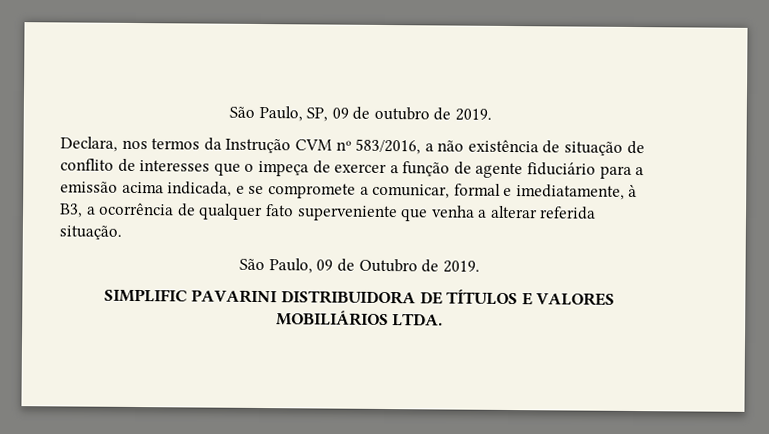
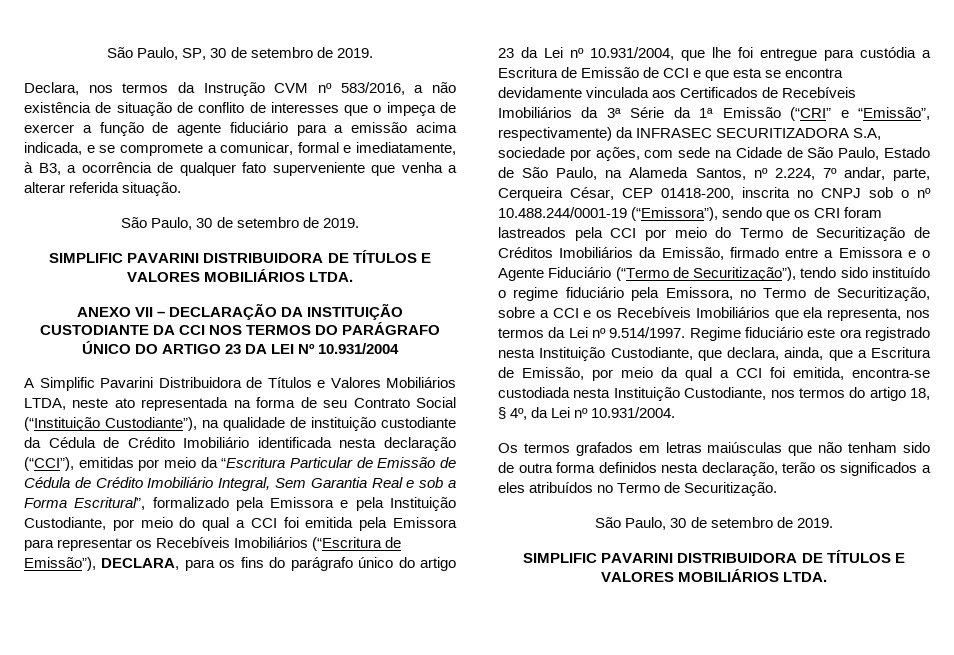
[331,106,430,121] 09 de outubro -> [210,47,313,58] 30 de setembro
[316,258,418,273] 09 de Outubro -> [196,217,299,228] 30 de setembro
(444, 320) none -> [76,303,404,320] [39,322,441,335] [81,341,400,354] [24,377,456,391] [24,397,457,411] [24,417,456,431] [24,437,456,451] [24,457,457,471] [24,477,457,491] [24,497,456,511] [24,517,458,531] [24,537,402,551] [24,557,457,571] [498,47,931,61] [498,67,844,81] [498,87,857,98] [498,107,931,121] [498,127,882,141] [498,147,931,161] [498,167,931,181] [498,187,931,201] [498,207,883,221] [498,227,930,241] [498,247,930,260] [498,267,930,281] [498,287,930,301] [498,307,930,321] [498,327,930,341] [498,347,931,361] [498,367,930,381] [498,387,930,401] [498,407,676,420] [498,442,931,456] [498,462,931,476] [498,482,778,496] [595,517,833,530] [523,550,905,563] [600,569,828,582] // ANEXO VII – DECLARAÇÃO DA INSTITUIÇÃO CUSTODIANTE DA CCI NOS TERMOS DO PARÁGRAFO ÚNICO DO ARTIGO 23 DA LEI Nº 10.931/2004 // A Simplific Pavarini Distribuidora de Títulos e Valores Mobiliários LTDA, neste ato representada na forma de seu Contrato Social (“Instituição Custodiante”), na qualidade de instituição custodiante da Cédula de Crédito Imobiliário identificada nesta declaração (“CCI”), emitidas por meio da “Escritura Particular de Emissão de Cédula de Crédito Imobiliário Integral, Sem Garantia Real e sob a Forma Escritural”, formalizado pela Emissora e pela Instituição Custodiante, por meio do qual a CCI foi emitida pela Emissora para representar os Recebíveis Imobiliários (“Escritura de Emissão”), DECLARA, para os fins do parágrafo único do artigo 23 da Lei nº 10.931/2004, que lhe foi entregue para custódia a Escritura de Emissão de CCI e que esta se encontra devidamente vinculada aos Certificados de Recebíveis Imobiliários da 3ª Série da 1ª Emissão (“CRI” e “Emissão”, respectivamente) da INFRASEC SECURITIZADORA S.A, sociedade por ações, com sede na Cidade de São Paulo, Estado de São Paulo, na Alameda Santos, nº 2.224, 7º andar, parte, Cerqueira César, CEP 01418-200, inscrita no CNPJ sob o nº 10.488.244/0001-19 (“Emissora”), sendo que os CRI foram lastreados pela CCI por meio do Termo de Securitização de Créditos Imobiliários da Emissão, firmado entre a Emissora e o Agente Fiduciário (“Termo de Securitização”), tendo sido instituído o regime fiduciário pela Emissora, no Termo de Securitização, sobre a CCI e os Recebíveis Imobiliários que ela representa, nos termos da Lei nº 9.514/1997. Regime fiduciário este ora registrado nesta Instituição Custodiante, que declara, ainda, que a Escritura de Emissão, por meio da qual a CCI foi emitida, encontra-se custodiada nesta Instituição Custodiante, nos termos do artigo 18, § 4º, da Lei nº 10.931/2004. // Os termos grafados em letras maiúsculas que não tenham sido de outra forma definidos nesta declaração, terão os significados a eles atribuídos no Termo de Securitização. // São Paulo, 30 de setembro de 2019. // SIMPLIFIC PAVARINI DISTRIBUIDORA DE TÍTULOS E VALORES MOBILIÁRIOS LTDA.

